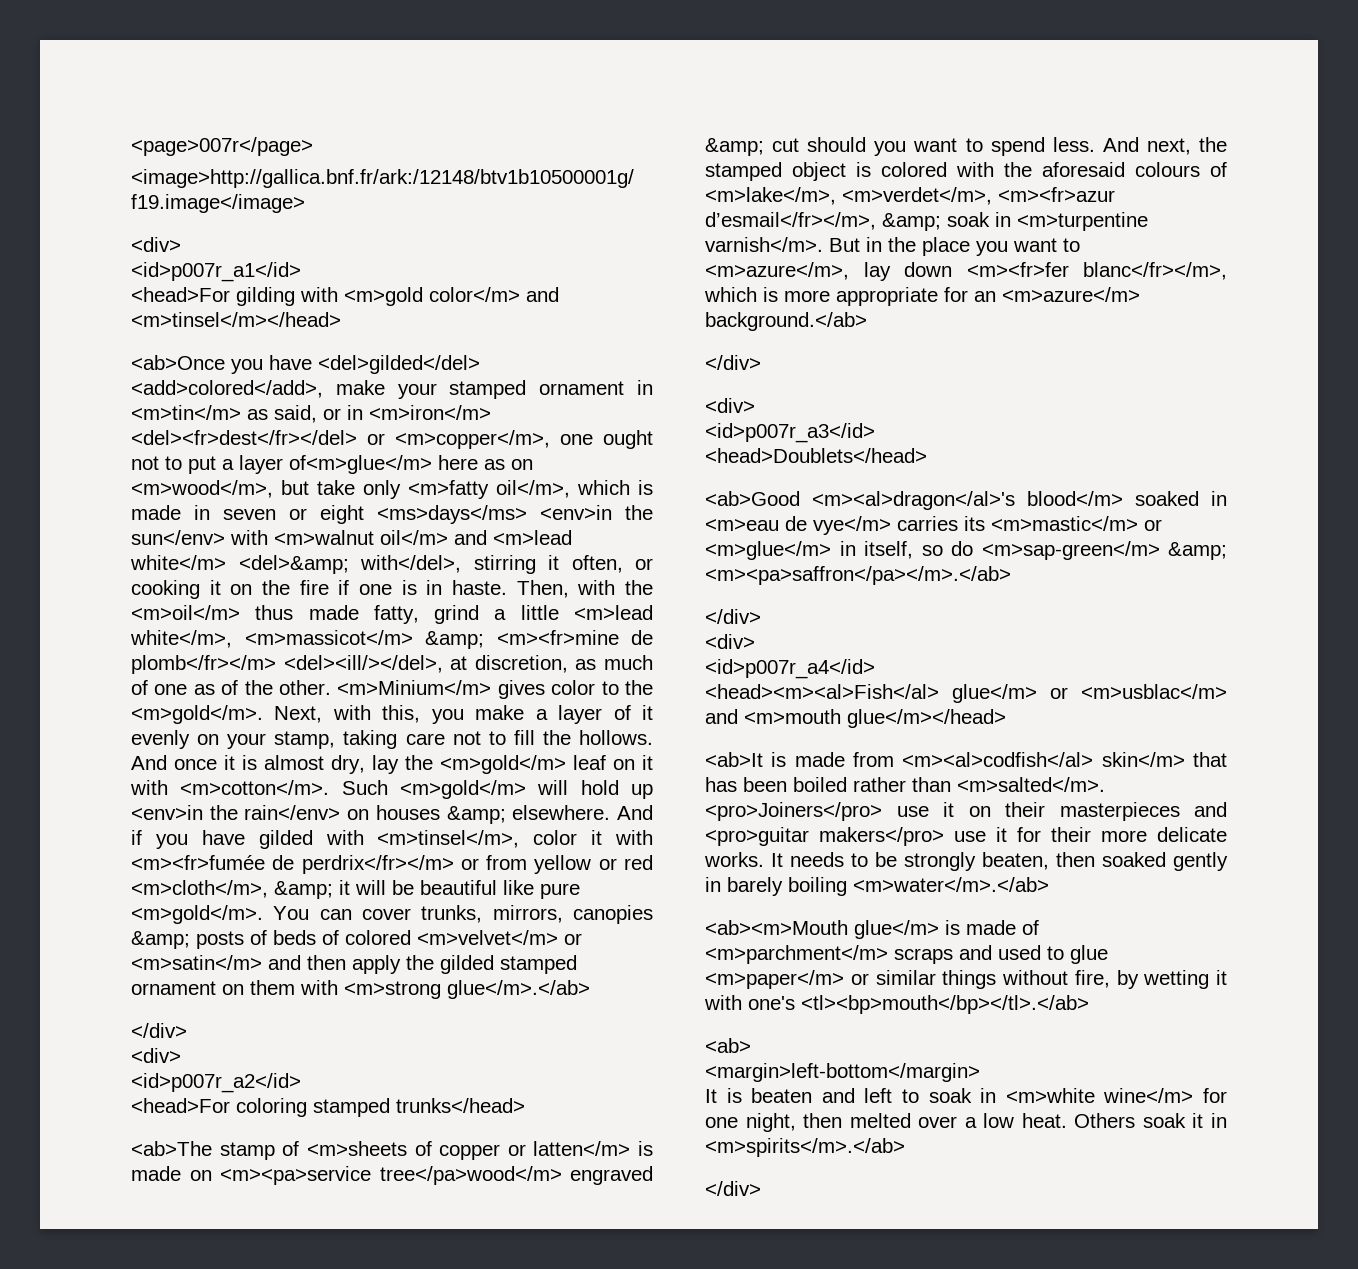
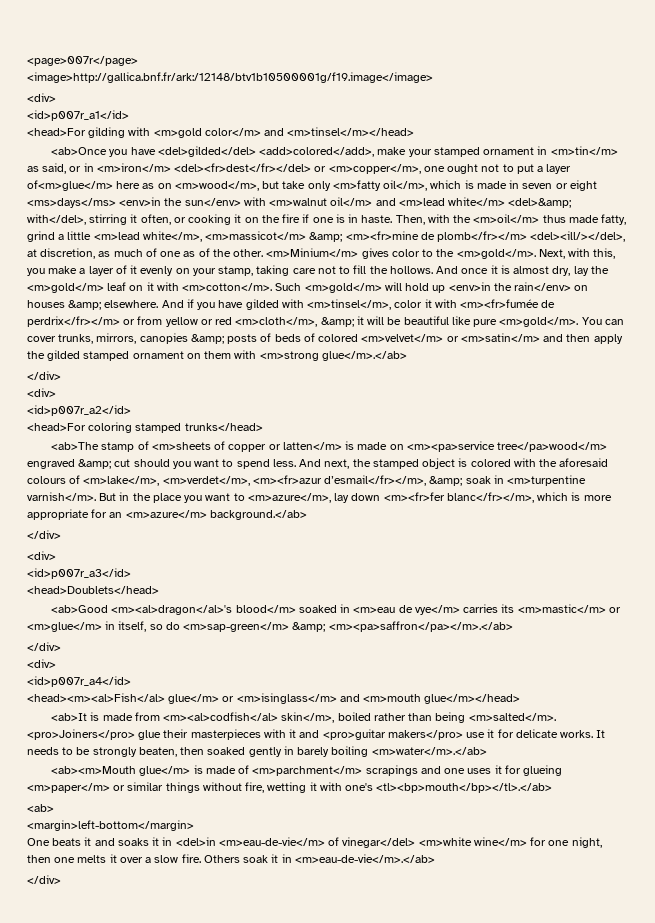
[1081,684,1227,699] <m>usblac</m> -> [236,693,337,704] <m>isinglass</m>
[1101,752,1227,767] [705,777,787,792] skin</m> that has been -> [281,712,335,723] skin</m>,
(951, 784) none -> [435,712,466,723] being
[896,802,1180,821] use it on their masterpieces -> [138,729,297,740] glue their masterpieces with it
[1051,827,1147,842] their more -> (514, 733) none
[894,945,1108,964] scraps and used to glue -> [365,765,563,776] scrapings and one uses it for glueing
[1116,970,1139,989] by -> (265, 787) none
[705,1088,997,1103] It is beaten and left to soak in -> [27,837,416,848] One beats it and soaks it in <del>in <m>eau-de-vie</m> of vinegar</del>
[849,1113,1067,1128] melted over a low heat. -> [54,854,201,863] one melts it over a slow fire.
[705,1138,905,1157] <m>spirits</m>.</ab> -> [294,854,435,863] <m>eau-de-vie</m>.</ab>

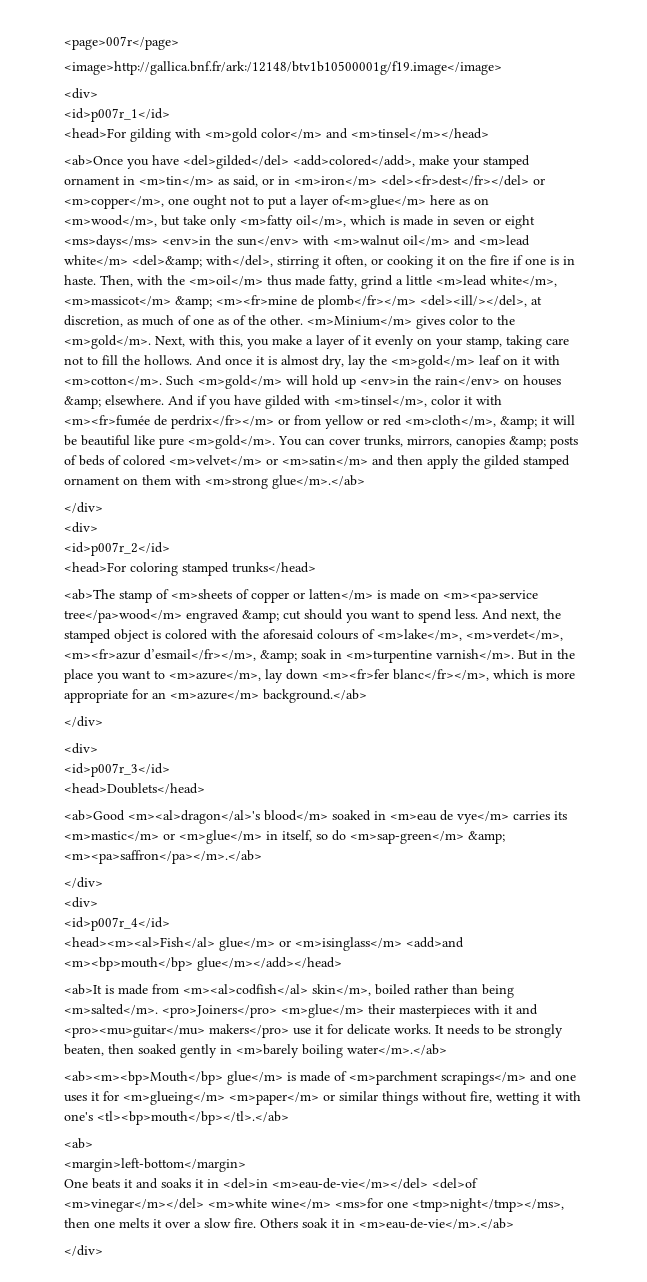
[27,110,129,121] <id>p007r_a1</id> -> [64,108,170,122] <id>p007r_1</id>
[27,405,131,416] <id>p007r_a2</id> -> [64,542,170,556] <id>p007r_2</id>
[27,568,131,579] <id>p007r_a3</id> -> [64,763,170,777] <id>p007r_3</id>
[27,676,131,687] <id>p007r_a4</id> -> [64,917,170,931] <id>p007r_4</id>
[339,694,521,704] and <m>mouth glue</m></head> -> [406,937,464,948] [64,957,342,971] <add>and <m><bp>mouth</bp> glue</m></add></head>
[138,730,162,740] glue -> [281,1004,364,1018] <m>glue</m>
[322,729,386,740] <pro>guitar -> [64,1025,205,1038] <pro><mu>guitar</mu>
[297,746,487,757] [51,766,137,774] barely boiling <m>water</m>.</ab> // <ab><m>Mouth -> [236,1044,447,1058] [64,1071,223,1085] <m>barely boiling water</m>.</ab> // <ab><m><bp>Mouth</bp>
[252,765,418,776] <m>parchment</m> scrapings -> [349,1071,526,1085] <m>parchment scrapings</m>
[523,765,563,776] glueing -> [123,1091,225,1105] <m>glueing</m>
[218,837,602,848] <m>eau-de-vie</m> of vinegar</del> <m>white wine</m> for one night, -> [272,1178,478,1189] [64,1198,564,1212] <m>eau-de-vie</m></del> <del>of <m>vinegar</m></del> <m>white wine</m> <ms>for one <tmp>night</tmp></ms>,

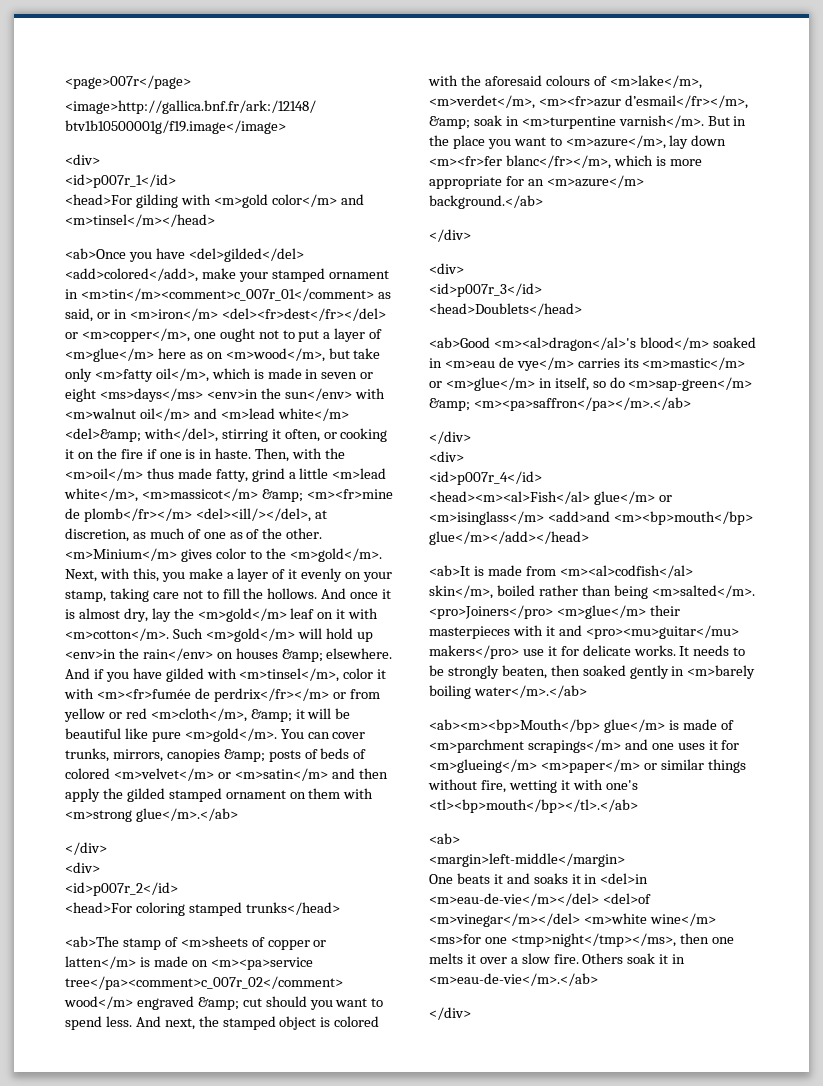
[139,176,214,186] <m>tin</m> -> [80,288,374,301] <m>tin</m><comment>c_007r_01</comment>
[332,195,426,209] of<m>glue</m> -> [369,329,383,339] [65,348,154,362] of <m>glue</m>
[64,609,182,623] tree</pa>wood</m> -> [65,976,343,990] [64,996,133,1009] tree</pa><comment>c_007r_02</comment> wood</m>
[64,1158,246,1172] <margin>left-bottom</margin> -> [429,853,625,867] <margin>left-middle</margin>

